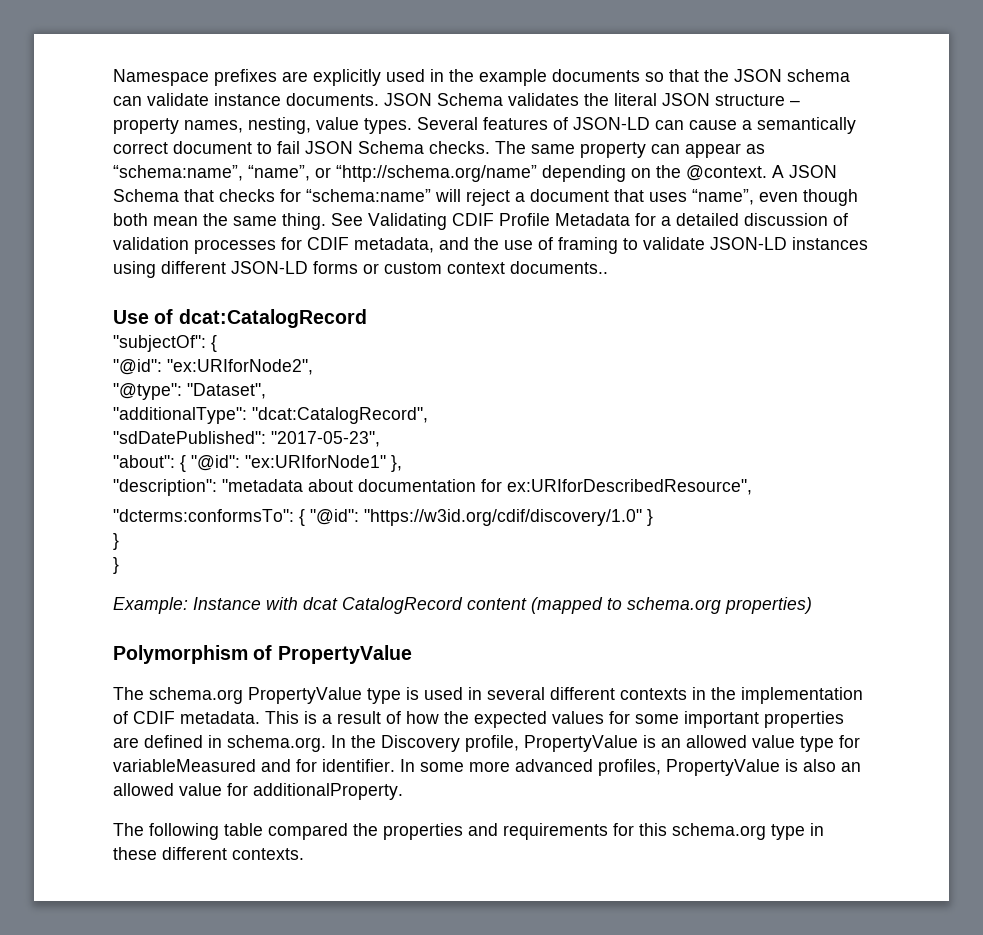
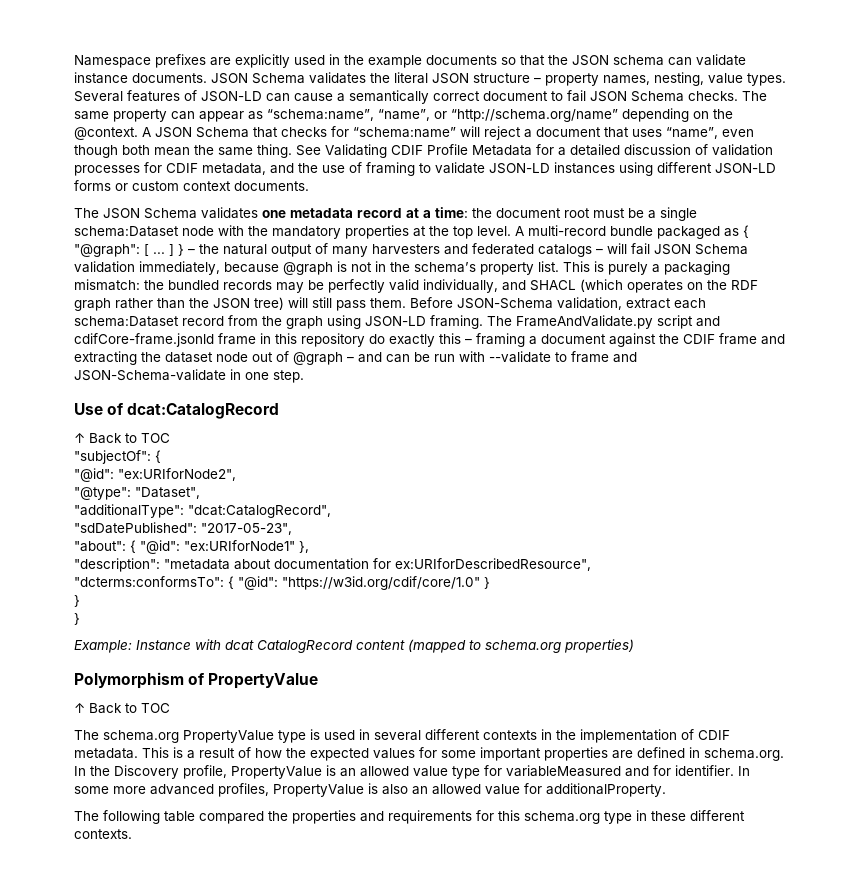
[510,261,608,274] documents.. -> [234,181,309,191] [74,207,697,221] [74,225,749,239] [74,243,748,257] [74,261,730,275] [74,279,758,293] [74,297,706,311] [74,315,720,329] [74,333,785,347] [74,351,637,365] [74,369,304,383] documents. // The JSON Schema validates one metadata record at a time: the document root must be a single schema:Dataset node with the mandatory properties at the top level. A multi-record bundle packaged as { "@graph": [ ... ] } – the natural output of many harvesters and federated catalogs – will fail JSON Schema validation immediately, because @graph is not in the schema’s property list. This is purely a packaging mismatch: the bundled records may be perfectly valid individually, and SHACL (which operates on the RDF graph rather than the JSON tree) will still pass them. Before JSON-Schema validation, extract each schema:Dataset record from the graph using JSON-LD framing. The FrameAndValidate.py script and cdifCore-frame.jsonld frame in this repository do exactly this – framing a document against the CDIF frame and extracting the dataset node out of @graph – and can be run with --validate to frame and JSON-Schema-validate in one step.
(367, 318) none -> [74,433,170,444] // ↑ Back to TOC
[364,509,642,526] "https://w3id.org/cdif/discovery/1.0" -> [282,576,480,590] "https://w3id.org/cdif/core/1.0"
(412, 654) none -> [74,703,170,714] // ↑ Back to TOC

